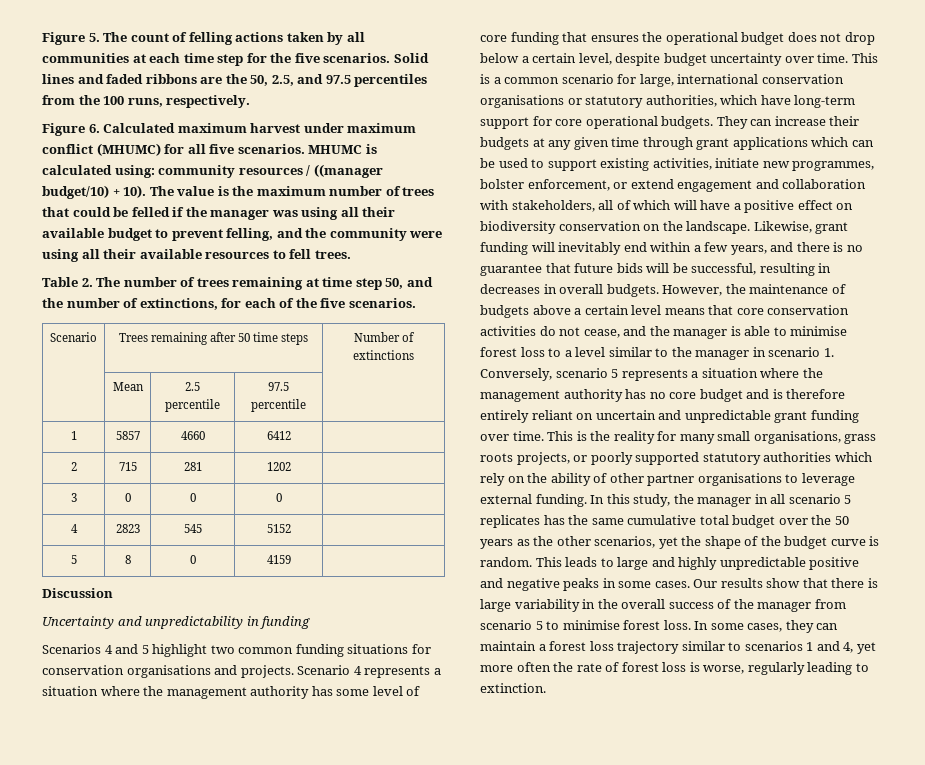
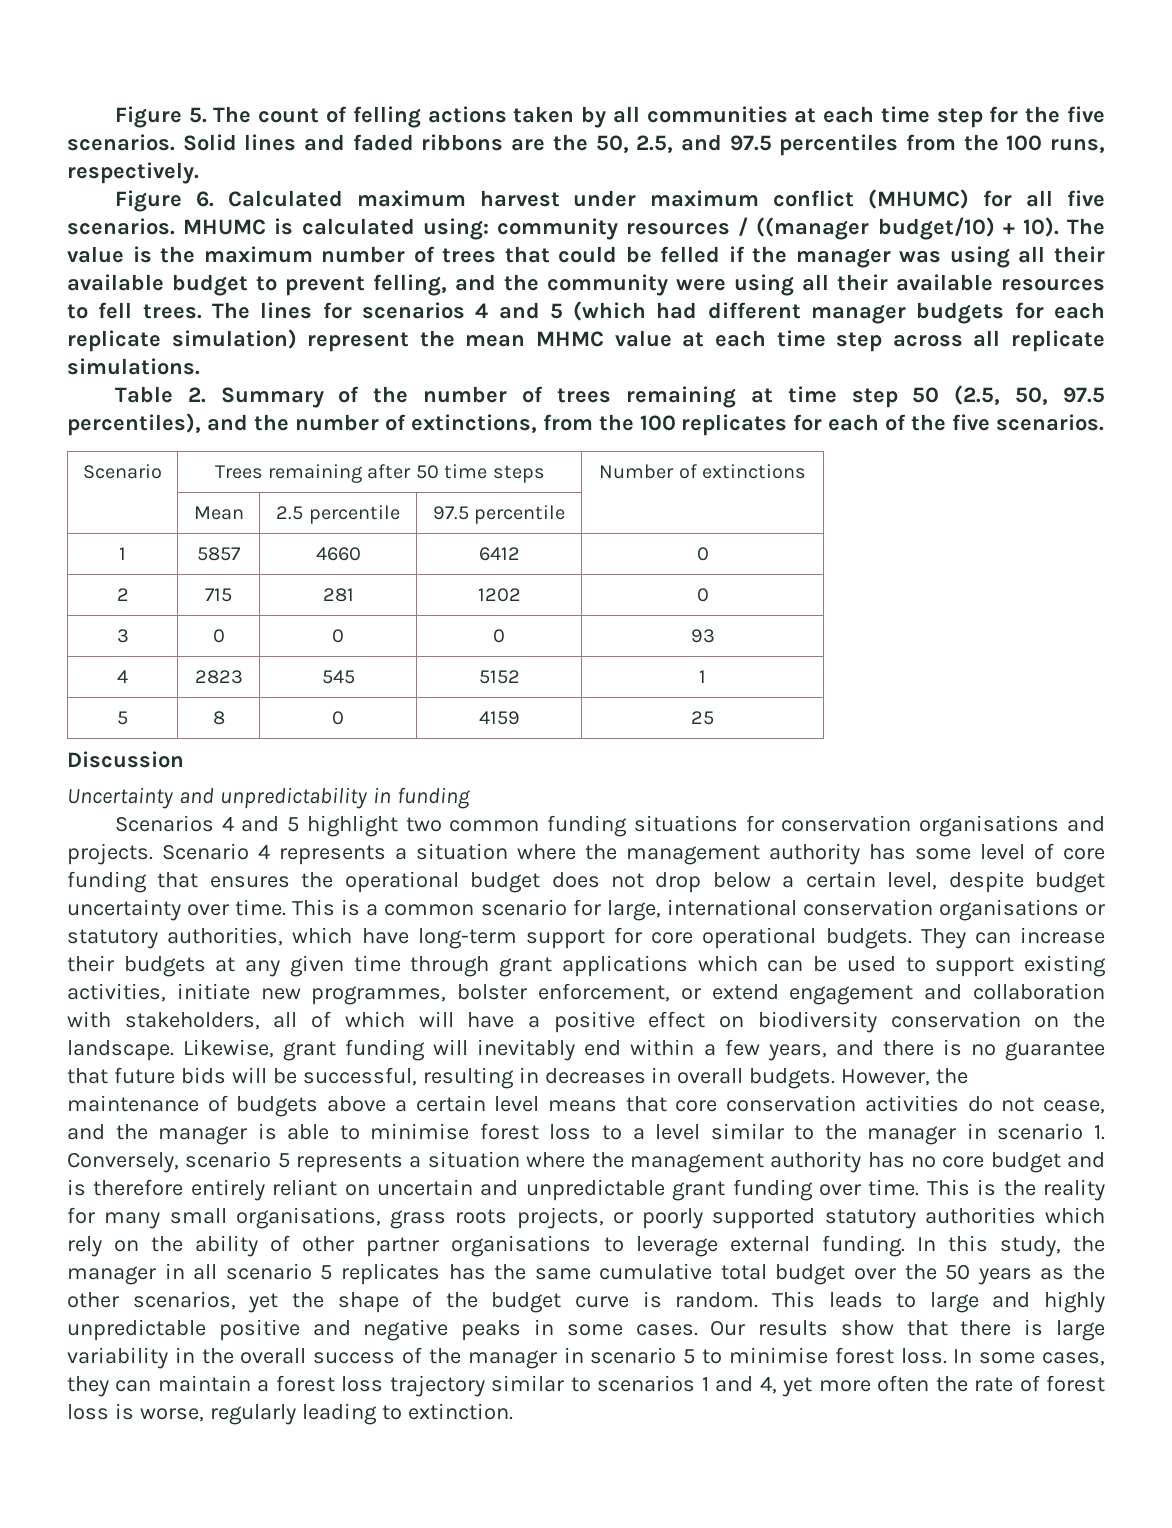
(351, 254) none -> [211,301,1105,324] [67,329,1106,352] [67,358,200,375] The lines for scenarios 4 and 5 (which had different manager budgets for each replicate simulation) represent the mean MHMC value at each time step across all replicate simulations.
[96,277,121,287] The -> [220,386,409,408] Summary of the
[385,278,404,289] 50, -> [912,385,1105,405] [67,413,201,436] 50 (2.5, 50, 97.5 percentiles),
(218, 304) none -> [542,414,788,436] from the 100 replicates
(291, 435) none -> [696,547,709,561] 0
(291, 466) none -> [696,588,709,602] 0
(282, 497) none -> [690,629,715,643] 93
(291, 528) none -> [699,670,706,683] 1
(291, 559) none -> [691,711,714,725] 25
[814,599,846,609] from -> [563,1347,584,1363] in

